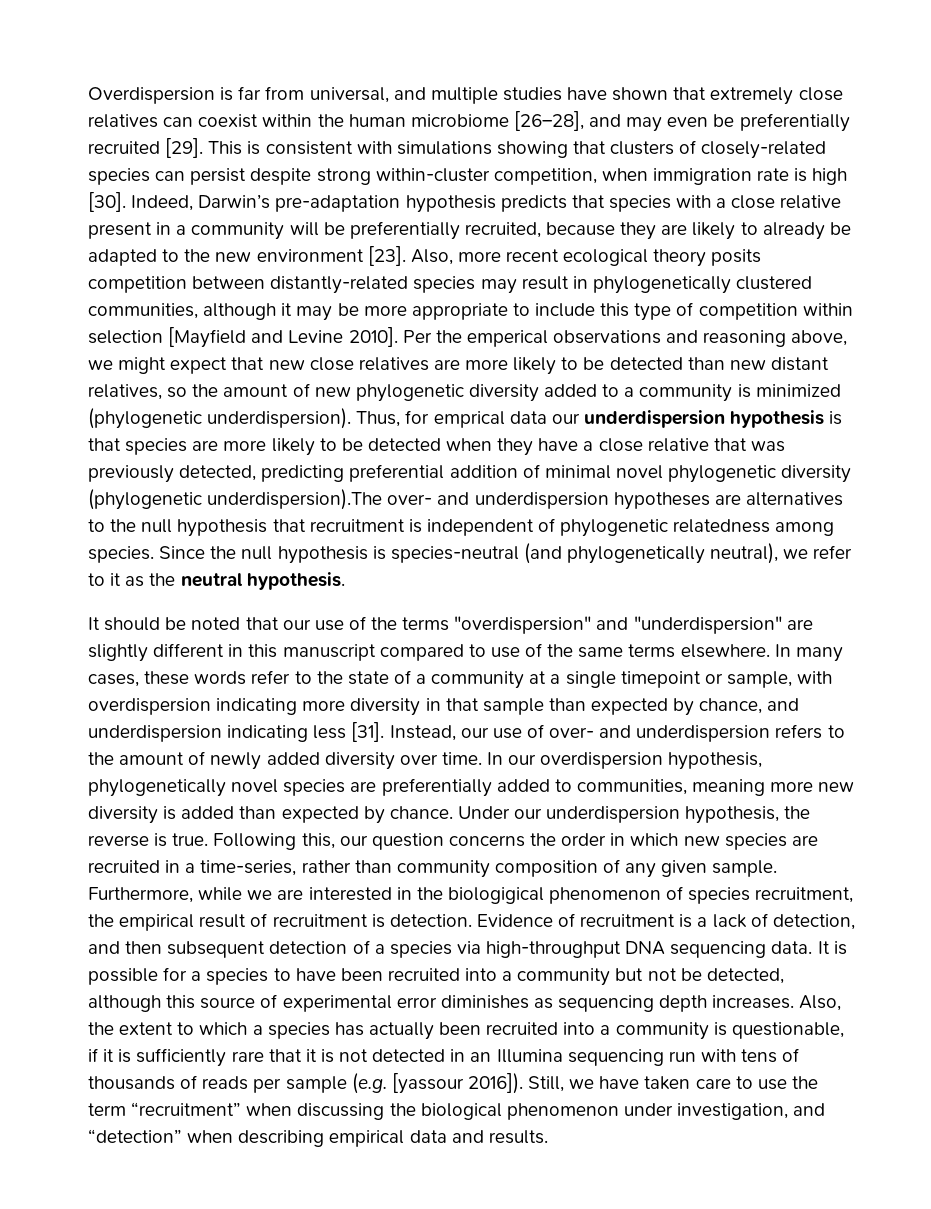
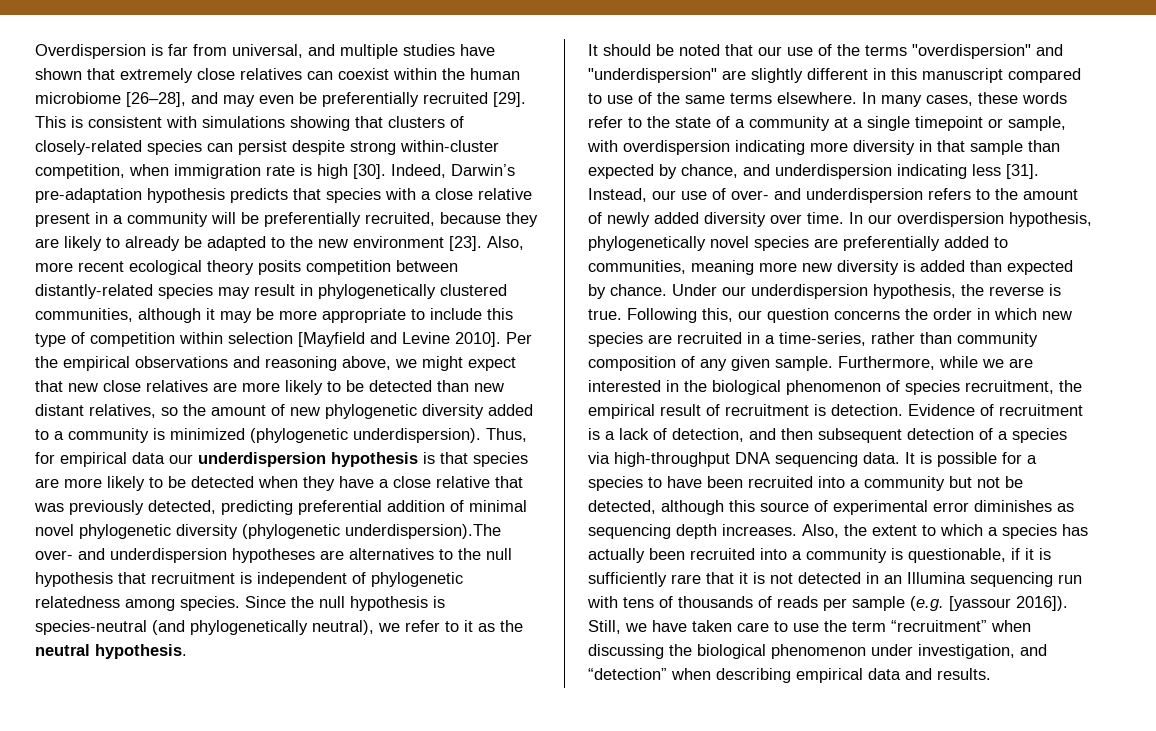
[466,330,548,347] emperical -> [63,356,130,371] empirical
[433,411,505,428] emprical -> [60,452,127,467] empirical
[447,887,544,904] biologigical -> [712,380,781,395] biological

